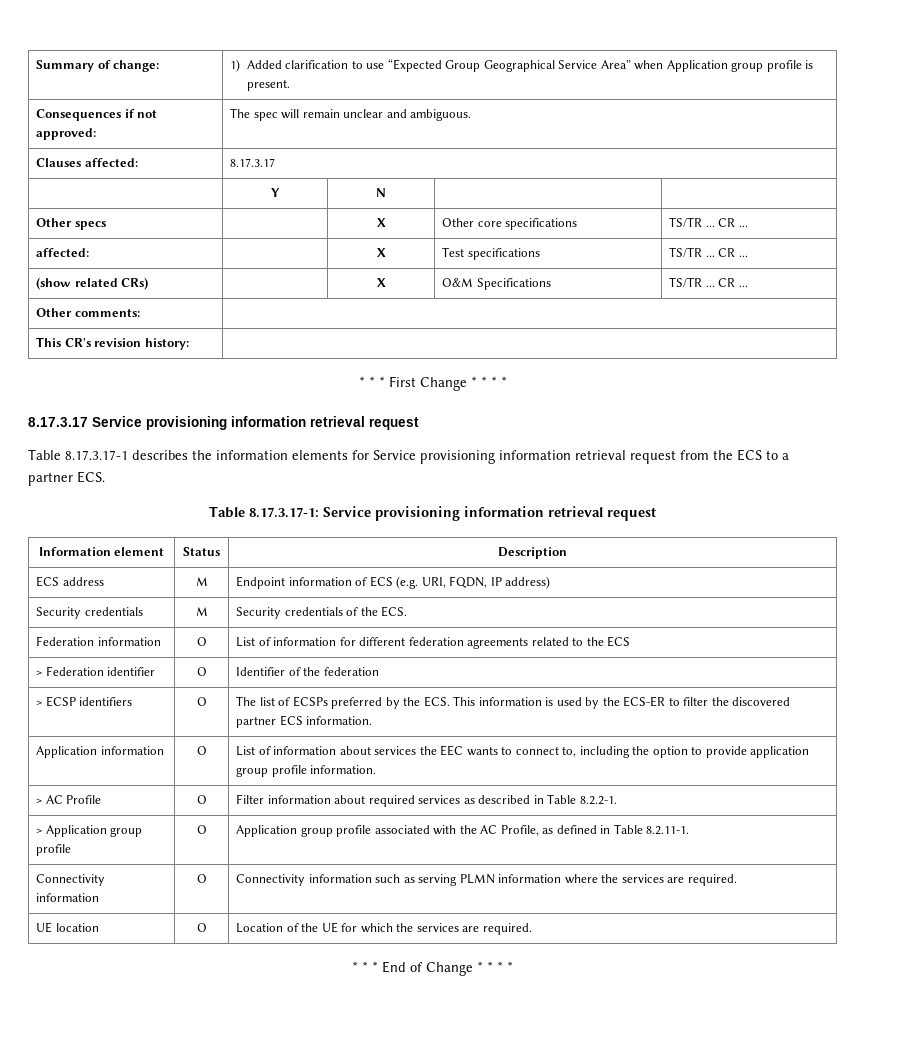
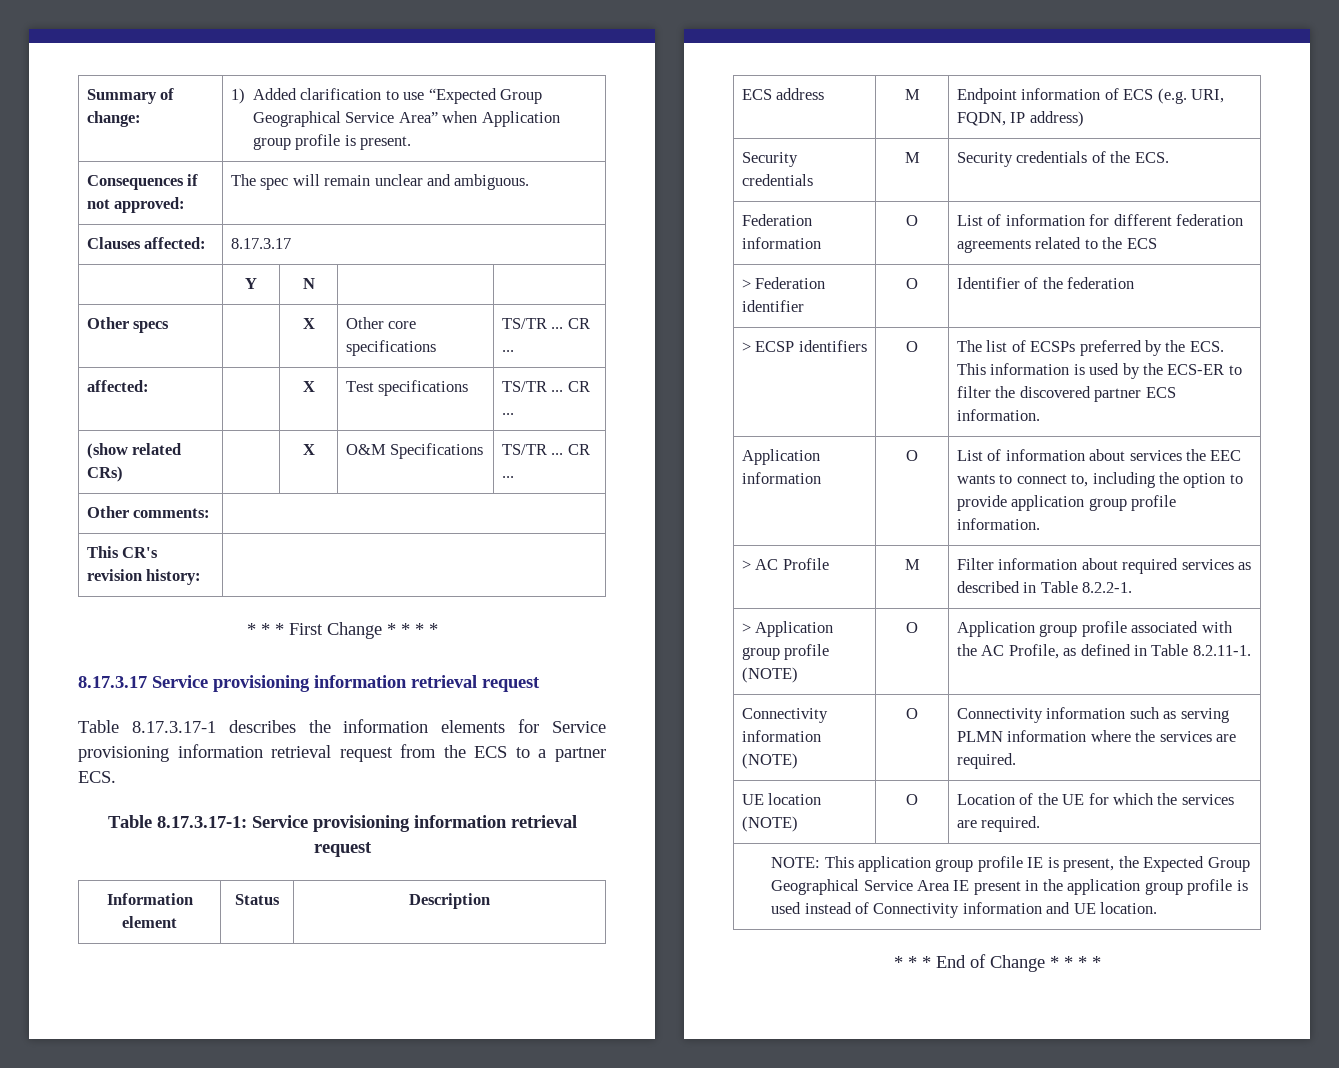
[196,795,207,804] O -> [904,559,920,570] M
(71, 850) none -> [741,667,798,683] (NOTE)
(99, 897) none -> [741,753,798,769] (NOTE)
(99, 927) none -> [741,816,798,832] (NOTE)
(532, 929) none -> [771,856,1250,872] [771,879,1248,895] [771,902,1158,918] // NOTE: This application group profile IE is present, the Expected Group Geographical Service Area IE present in the application group profile is used instead of Connectivity information and UE location.

